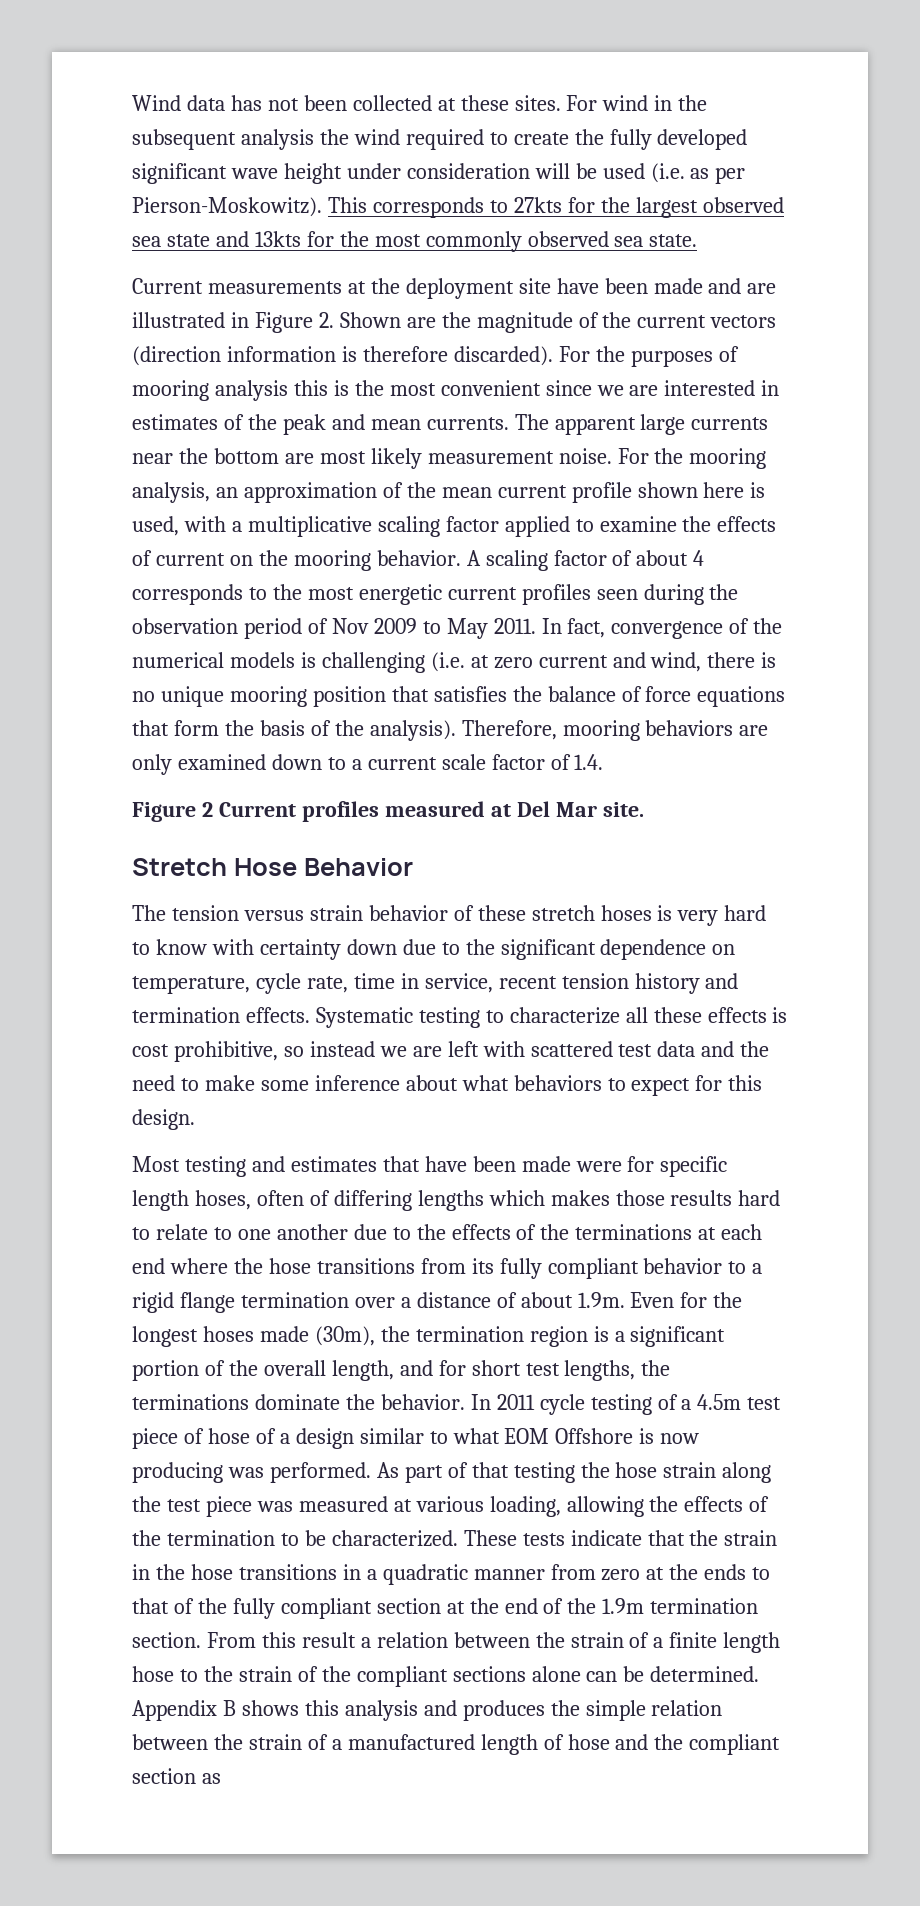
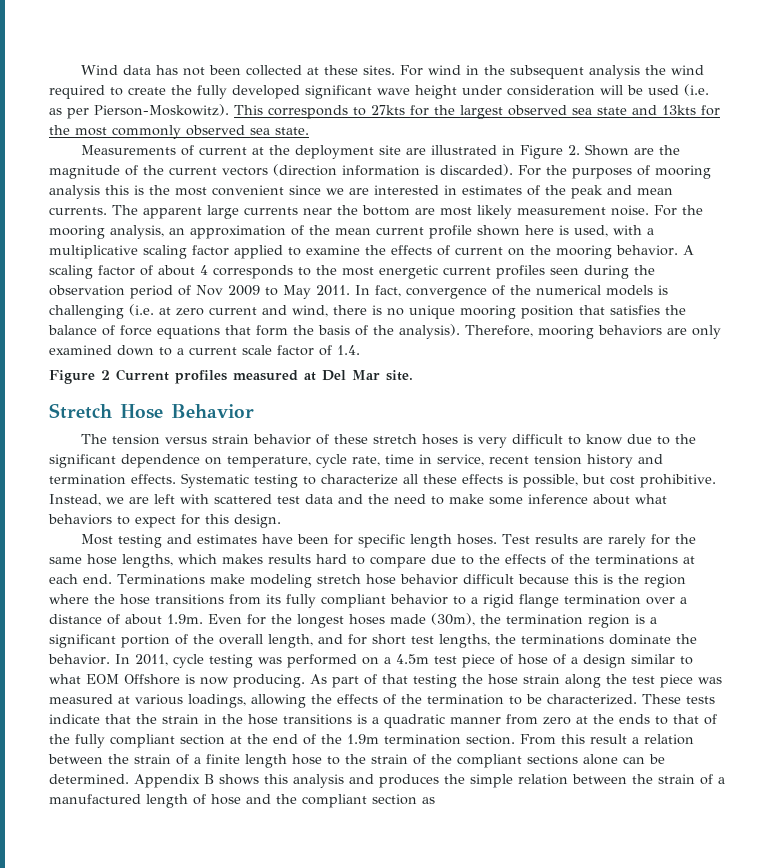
[132,278,342,294] Current measurements -> [81,145,248,156] Measurements of current
[556,278,742,294] have been made and -> (402, 150) none
[362,346,448,362] therefore -> (435, 170) none
[724,905,767,921] hard -> [512,434,564,444] difficult
[211,939,397,960] with certainty down -> (624, 439) none
[132,1041,375,1062] cost prohibitive, so instead -> [523,474,716,488] [49,494,101,506] possible, but cost prohibitive. Instead,
[382,1156,622,1172] that have been made were -> [262,534,330,544] have been
[194,1190,484,1211] hoses, often of differing lengths -> [457,534,697,548] [49,554,173,568] hoses. Test results are rarely for the same hose lengths,
[615,1190,665,1206] those -> (263, 559) none
[155,1224,348,1240] relate to one another -> [370,556,426,568] compare
[132,1258,165,1274] end -> [83,574,686,588] end. Terminations make modeling stretch hose behavior difficult because this is the region
[496,1394,535,1410] 2011 -> [135,654,168,666] 2011,
[657,1394,678,1410] of -> [258,654,379,668] was performed on
[132,1462,371,1483] producing was performed. -> [233,674,305,688] producing.
[489,1496,561,1517] loading, -> [188,694,246,708] loadings,
[342,1564,361,1580] in -> [357,714,367,724] is

